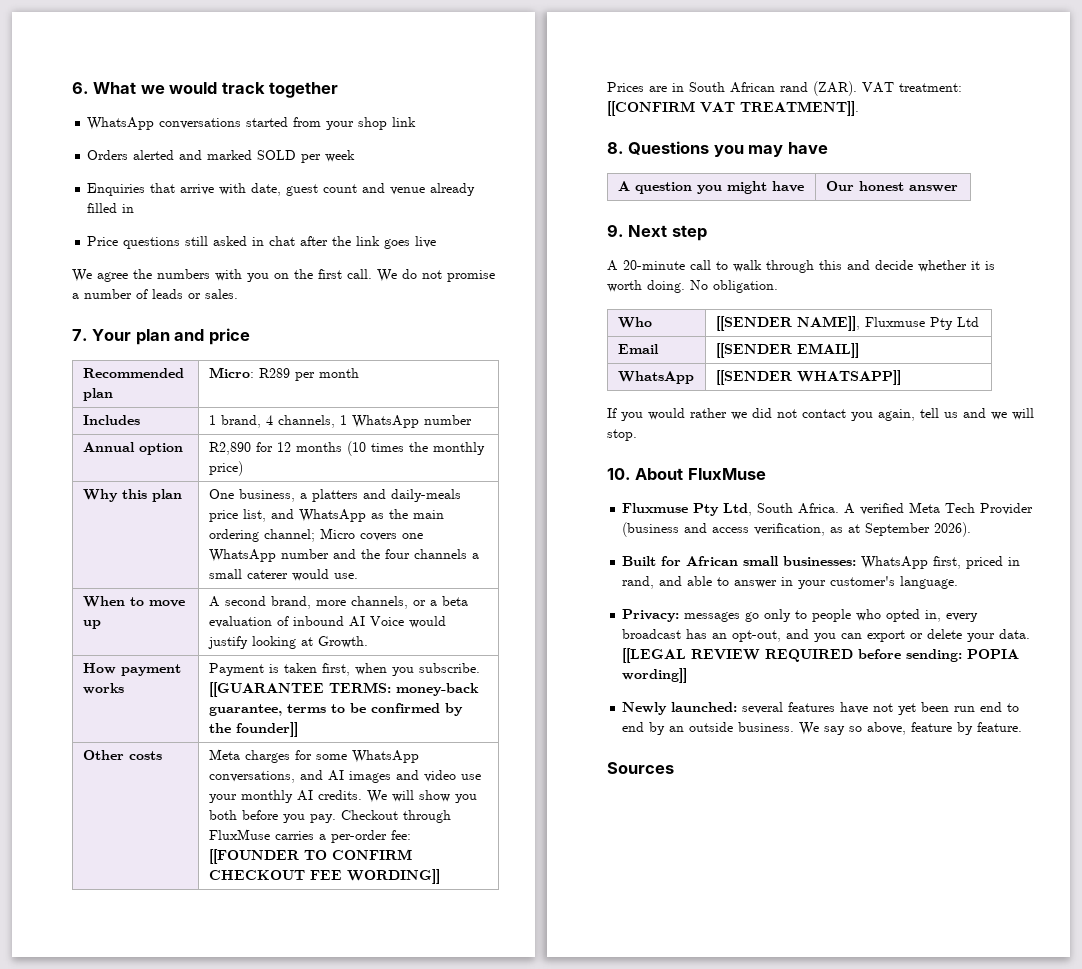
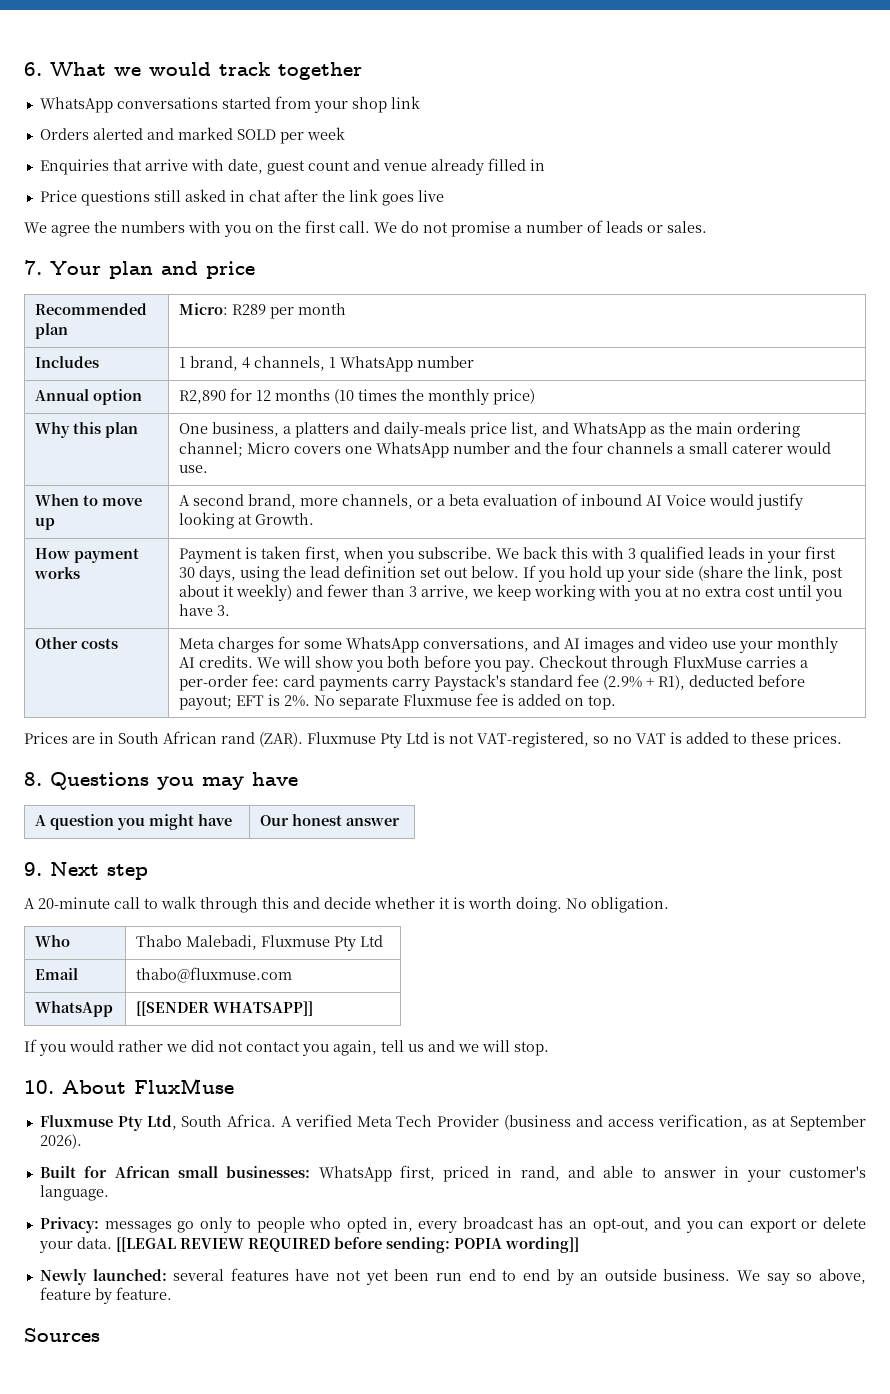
[208,682,479,697] [208,703,463,716] [208,722,298,737] [[GUARANTEE TERMS: money-back guarantee, terms to be confirmed by the founder]] -> [496,546,837,563] [179,565,844,582] [179,584,843,601] [179,604,231,616] We back this with 3 qualified leads in your first 30 days, using the lead definition set out below. If you hold up your side (share the link, post about it weekly) and fewer than 3 arrive, we keep working with you at no extra cost until you have 3.
[208,849,412,864] [208,869,440,884] [[FOUNDER TO CONFIRM CHECKOUT FEE WORDING]] -> [283,674,806,691] [179,693,617,710] card payments carry Paystack's standard fee (2.9% + R1), deducted before payout; EFT is 2%. No separate Fluxmuse fee is added on top.
[862,82,962,93] [607,101,859,116] VAT treatment: [[CONFIRM VAT TREATMENT]]. -> [307,732,842,748] Fluxmuse Pty Ltd is not VAT-registered, so no VAT is added to these prices.
[715,316,860,331] [[SENDER NAME]], -> [136,935,258,950] Thabo Malebadi,
[715,343,859,358] [[SENDER EMAIL]] -> [136,967,293,983] thabo@fluxmuse.com

